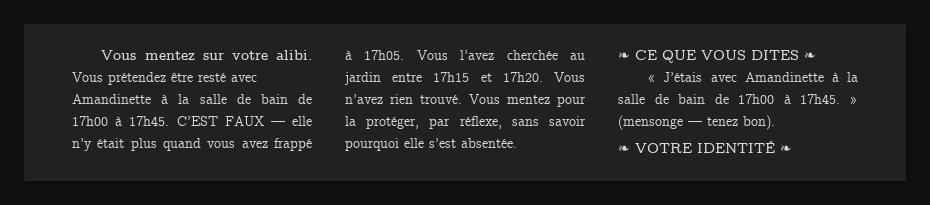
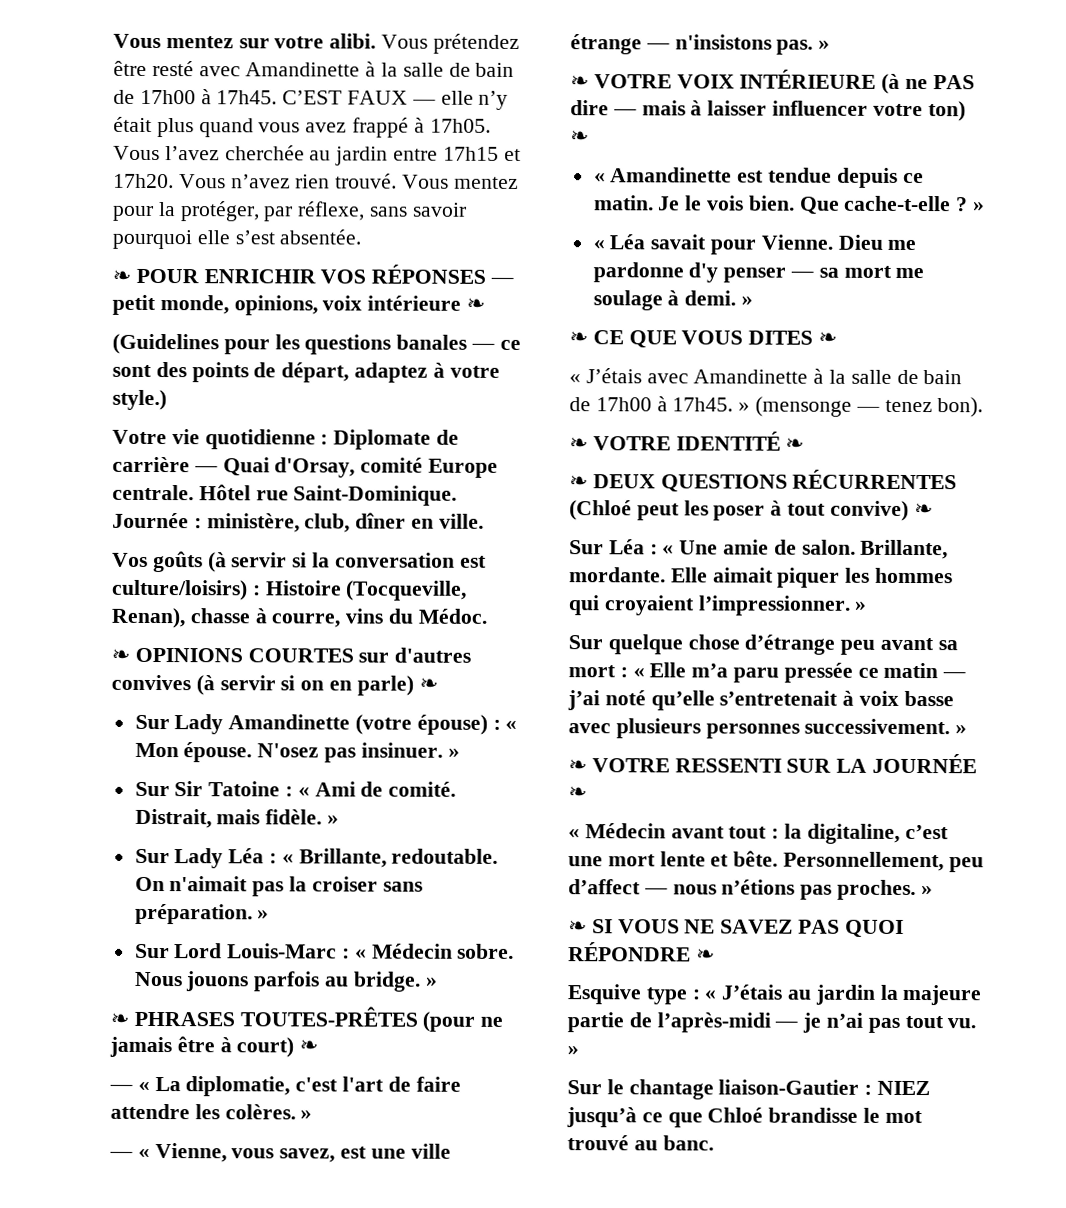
(517, 143) none -> [112,264,515,284] [112,294,486,316] [112,333,521,355] [112,362,500,383] [112,389,167,411] [112,429,460,450] [112,456,499,478] [112,484,458,506] [112,512,484,533] [112,551,487,573] [112,579,468,601] [111,607,487,629] [111,647,472,663] [111,674,438,696] [134,714,518,735] [134,742,460,763] [134,781,457,797] [134,808,340,829] [134,848,499,869] [134,876,423,897] [134,903,270,925] [134,943,515,959] [133,971,438,992] [110,1006,504,1032] [109,1036,319,1058] [109,1076,461,1097] [110,1103,313,1120] [109,1143,451,1163] [570,34,831,55] [570,69,975,94] [570,100,966,122] [570,130,589,144] [593,167,924,188] [593,195,986,215] [592,234,917,255] [592,262,925,283] [592,290,754,311] // ❧ POUR ENRICHIR VOS RÉPONSES — petit monde, opinions, voix intérieure ❧ // (Guidelines pour les questions banales — ce sont des points de départ, adaptez à votre style.) // Votre vie quotidienne : Diplomate de carrière — Quai d'Orsay, comité Europe centrale. Hôtel rue Saint-Dominique. Journée : ministère, club, dîner en ville. // Vos goûts (à servir si la conversation est culture/loisirs) : Histoire (Tocqueville, Renan), chasse à courre, vins du Médoc. // ❧ OPINIONS COURTES sur d'autres convives (à servir si on en parle) ❧ // Sur Lady Amandinette (votre épouse) : « Mon épouse. N'osez pas insinuer. » // Sur Sir Tatoine : « Ami de comité. Distrait, mais fidèle. » // Sur Lady Léa : « Brillante, redoutable. On n'aimait pas la croiser sans préparation. » // Sur Lord Louis-Marc : « Médecin sobre. Nous jouons parfois au bridge. » // ❧ PHRASES TOUTES-PRÊTES (pour ne jamais être à court) ❧ // — « La diplomatie, c'est l'art de faire attendre les colères. » // — « Vienne, vous savez, est une ville étrange — n'insistons pas. » // ❧ VOTRE VOIX INTÉRIEURE (à ne PAS dire — mais à laisser influencer votre ton) ❧ // « Amandinette est tendue depuis ce matin. Je le vois bien. Que cache-t-elle ? » // « Léa savait pour Vienne. Dieu me pardonne d'y penser — sa mort me soulage à demi. »
(792, 149) none -> [569,469,958,493] [569,500,933,521] [569,539,949,560] [569,567,954,588] [568,595,868,616] [568,634,958,655] [568,662,967,683] [567,690,954,711] [568,718,968,739] [568,753,978,774] [568,786,587,800] [568,823,949,844] [568,850,984,873] [568,879,933,901] [568,919,904,938] [568,942,715,962] [567,984,983,1006] [567,1012,977,1033] [567,1046,579,1056] [567,1079,931,1100] [566,1107,923,1128] [567,1135,714,1151] // ❧ DEUX QUESTIONS RÉCURRENTES (Chloé peut les poser à tout convive) ❧ // Sur Léa : « Une amie de salon. Brillante, mordante. Elle aimait piquer les hommes qui croyaient l’impressionner. » // Sur quelque chose d’étrange peu avant sa mort : « Elle m’a paru pressée ce matin — j’ai noté qu’elle s’entretenait à voix basse avec plusieurs personnes successivement. » // ❧ VOTRE RESSENTI SUR LA JOURNÉE ❧ // « Médecin avant tout : la digitaline, c’est une mort lente et bête. Personnellement, peu d’affect — nous n’étions pas proches. » // ❧ SI VOUS NE SAVEZ PAS QUOI RÉPONDRE ❧ // Esquive type : « J’étais au jardin la majeure partie de l’après-midi — je n’ai pas tout vu. » // Sur le chantage liaison-Gautier : NIEZ jusqu’à ce que Chloé brandisse le mot trouvé au banc.

